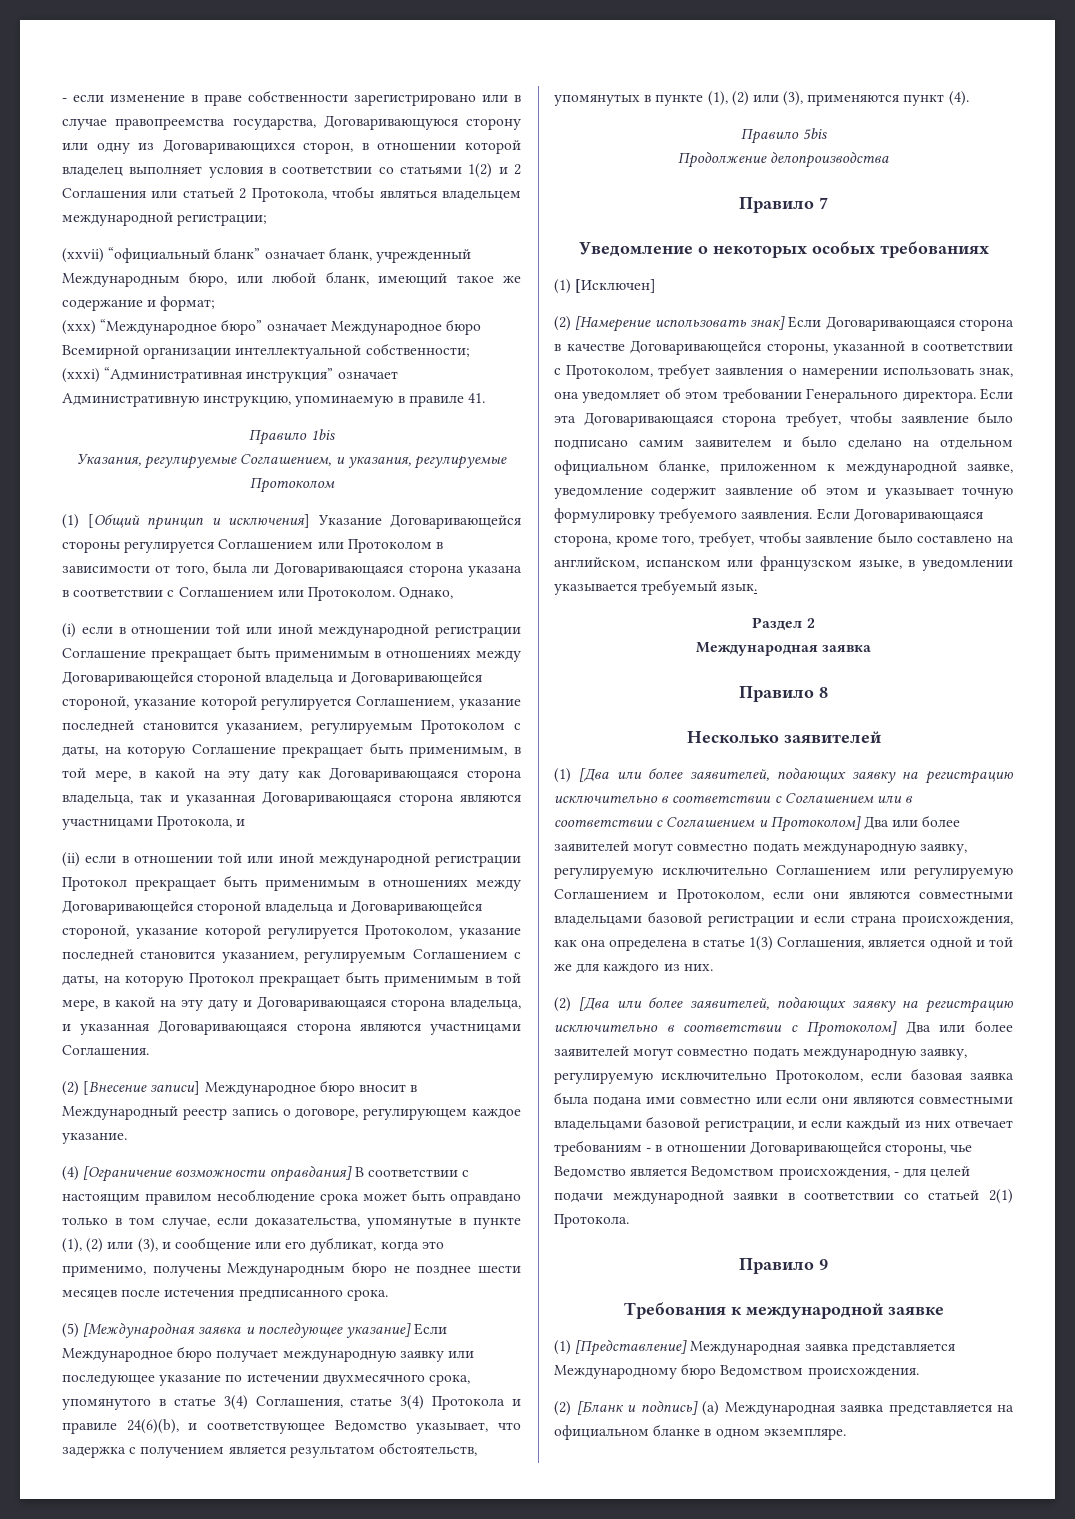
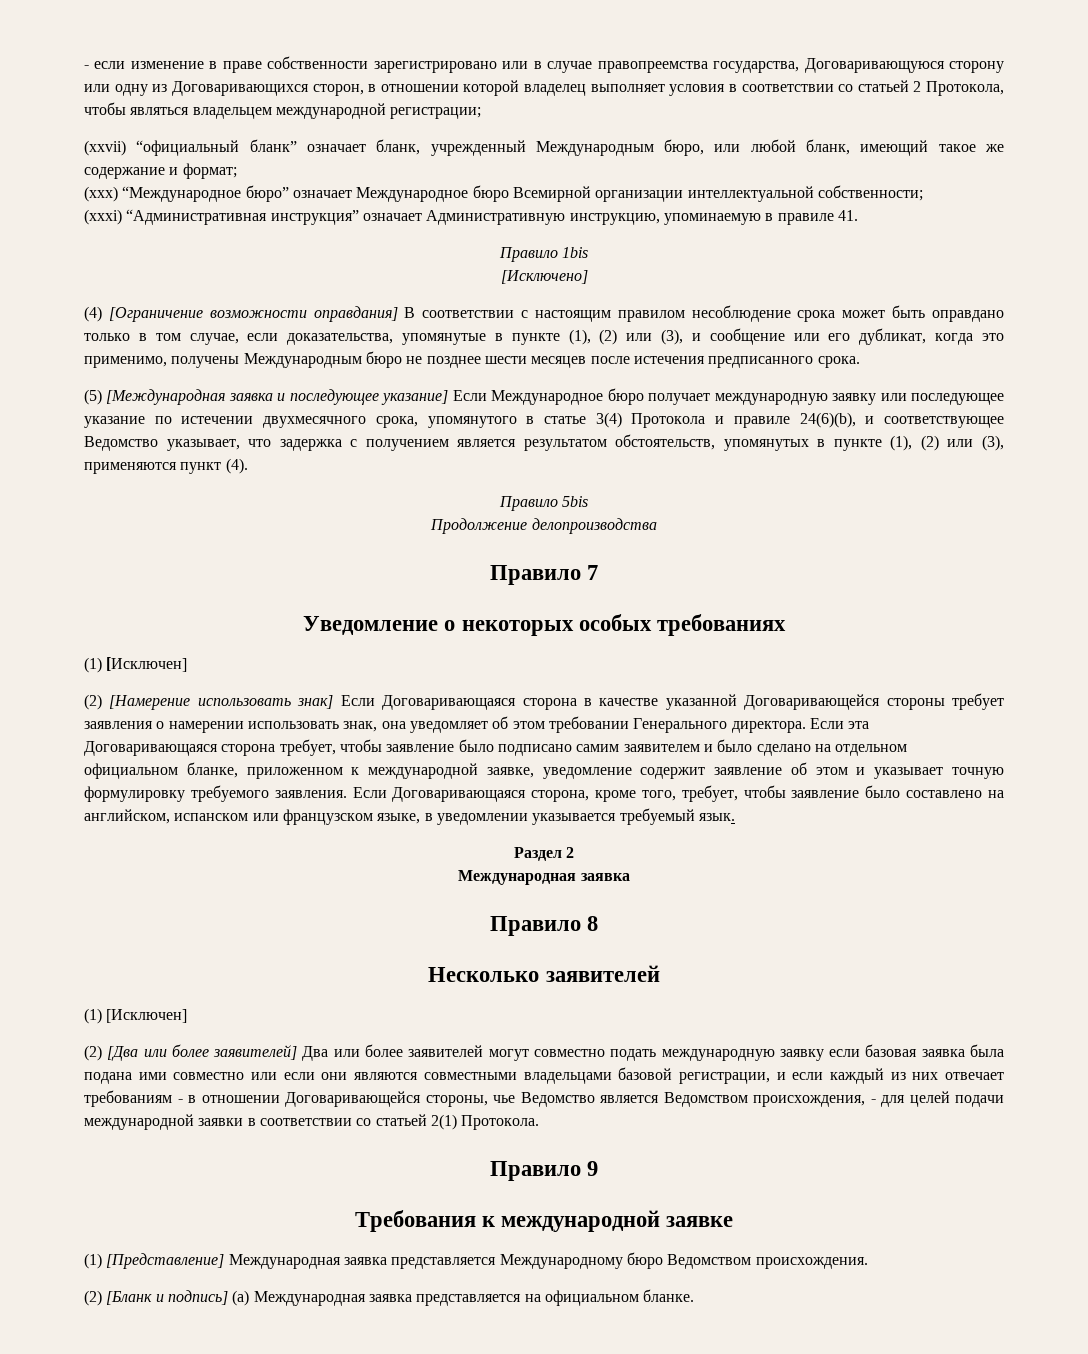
[400,163,521,178] [62,188,178,199] статьями 1(2) и 2 Соглашения или -> (854, 88) none
[77,454,507,469] [249,477,335,493] [62,514,521,530] [62,539,443,553] [62,561,522,577] [62,587,454,601] [62,623,521,638] [62,646,521,662] [62,671,482,686] [62,696,521,710] [62,720,521,734] [62,742,521,758] [62,767,522,782] [62,791,521,806] [62,816,246,830] [62,852,521,867] [62,875,521,891] [62,900,482,915] [62,925,521,939] [62,949,521,963] [62,971,521,987] [62,996,521,1011] [62,1020,521,1035] [62,1045,149,1056] [62,1080,418,1096] [62,1106,521,1120] [62,1133,127,1144] Указания, регулируемые Соглашением, и указания, регулируемые Протоколом // (1) [Общий принцип и исключения] Указание Договаривающейся стороны регулируется Соглашением или Протоколом в зависимости от того, была ли Договаривающаяся сторона указана в соответствии с Соглашением или Протоколом. Однако, // (i) если в отношении той или иной международной регистрации Соглашение прекращает быть применимым в отношениях между Договаривающейся стороной владельца и Договаривающейся стороной, указание которой регулируется Соглашением, указание последней становится указанием, регулируемым Протоколом с даты, на которую Соглашение прекращает быть применимым, в той мере, в какой на эту дату как Договаривающаяся сторона владельца, так и указанная Договаривающаяся сторона являются участницами Протокола, и // (ii) если в отношении той или иной международной регистрации Протокол прекращает быть применимым в отношениях между Договаривающейся стороной владельца и Договаривающейся стороной, указание которой регулируется Протоколом, указание последней становится указанием, регулируемым Соглашением с даты, на которую Протокол прекращает быть применимым в той мере, в какой на эту дату и Договаривающаяся сторона владельца, и указанная Договаривающаяся сторона являются участницами Соглашения. // (2) [Внесение записи] Международное бюро вносит в Международный реестр запись о договоре, регулирующем каждое указание. -> [500,270,588,284] [Исключено]
[255,1395,425,1410] Соглашения, статье 3(4) -> (622, 420) none
[630,340,1013,355] [554,365,654,379] Договаривающейся стороны, указанной в соответствии с Протоколом, -> [665,694,945,710] указанной Договаривающейся стороны
[578,767,1013,784] [554,793,914,803] [554,815,961,832] [554,841,967,855] [554,865,1013,879] [554,889,1013,903] [554,911,1013,927] [554,936,1013,951] [554,963,713,974] [554,996,1013,1013] [554,1020,1013,1037] [554,1046,967,1060] [554,1070,863,1084] [Два или более заявителей, подающих заявку на регистрацию исключительно в соответствии с Соглашением или в соответствии с Соглашением и Протоколом] Два или более заявителей могут совместно подать международную заявку, регулируемую исключительно Соглашением или регулируемую Соглашением и Протоколом, если они являются совместными владельцами базовой регистрации и если страна происхождения, как она определена в статье 1(3) Соглашения, является одной и той же для каждого из них. // (2) [Два или более заявителей, подающих заявку на регистрацию исключительно в соответствии с Протоколом] Два или более заявителей могут совместно подать международную заявку, регулируемую исключительно Протоколом, -> [106,1009,188,1023] [84,1044,824,1061] [Исключен] // (2) [Два или более заявителей] Два или более заявителей могут совместно подать международную заявку
[653,1424,846,1440] бланке в одном экземпляре. -> [643,1289,695,1302] бланке.

